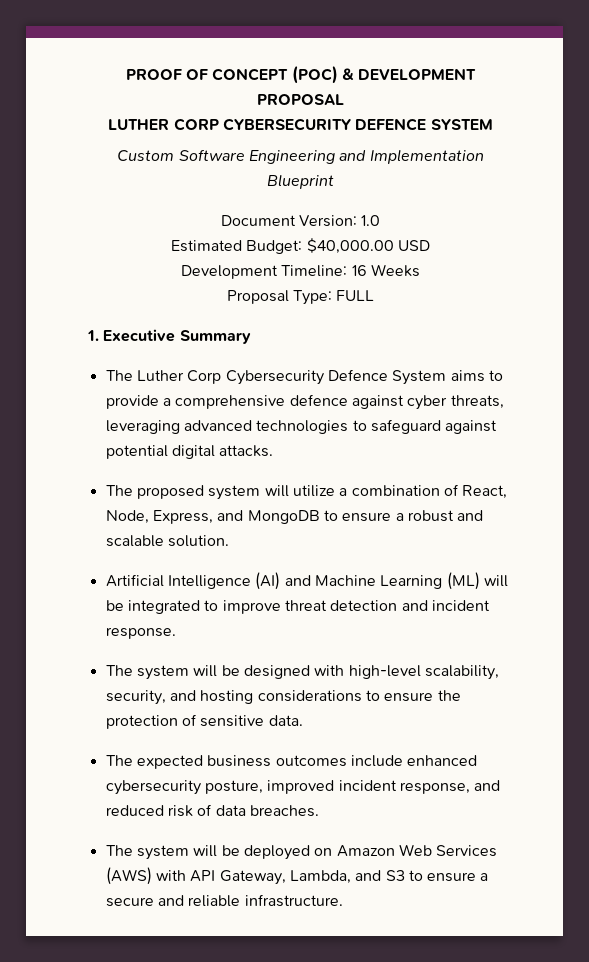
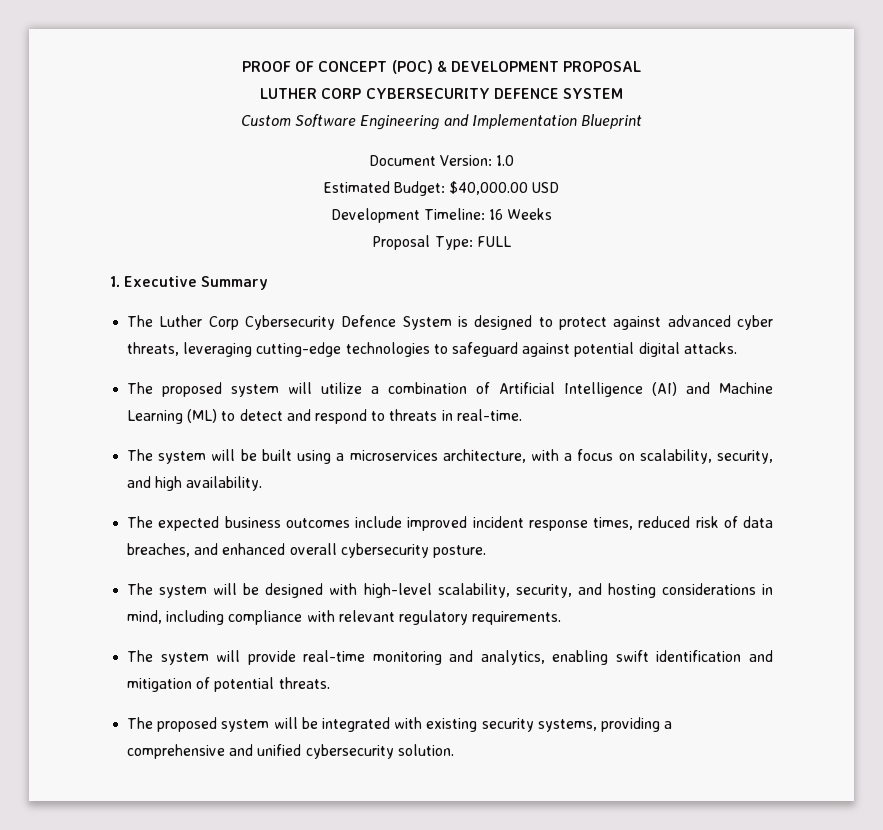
[450,370,503,382] [105,394,404,409] aims to provide a comprehensive defence against -> [458,315,731,330] is designed to protect against advanced
[183,420,252,431] advanced -> [256,342,342,357] cutting-edge
[462,485,508,499] [105,510,484,524] [105,535,229,547] React, Node, Express, and MongoDB to ensure a robust and scalable solution. // -> (491, 388) none
[483,575,508,587] [105,600,490,614] [105,627,176,639] will be integrated to improve threat detection and incident response. -> [221,409,522,424] [127,449,773,464] [127,476,263,491] [127,516,773,531] [127,543,486,558] to detect and respond to threats in real-time. // The system will be built using a microservices architecture, with a focus on scalability, security, and high availability. // The expected business outcomes include improved incident response times, reduced risk of data breaches, and enhanced overall cybersecurity posture.
[365,690,461,702] [105,714,303,729] [105,755,478,769] [105,780,501,795] [105,804,319,817] [105,844,498,860] [105,867,489,885] [105,894,343,907] to ensure the protection of sensitive data. // The expected business outcomes include enhanced cybersecurity posture, improved incident response, and reduced risk of data breaches. // The system will be deployed on Amazon Web Services (AWS) with API Gateway, Lambda, and S3 to ensure a secure and reliable infrastructure. -> [762,584,773,595] [127,610,562,625] [127,650,773,665] [127,677,330,692] [127,717,673,732] [127,744,454,759] in mind, including compliance with relevant regulatory requirements. // The system will provide real-time monitoring and analytics, enabling swift identification and mitigation of potential threats. // The proposed system will be integrated with existing security systems, providing a comprehensive and unified cybersecurity solution.

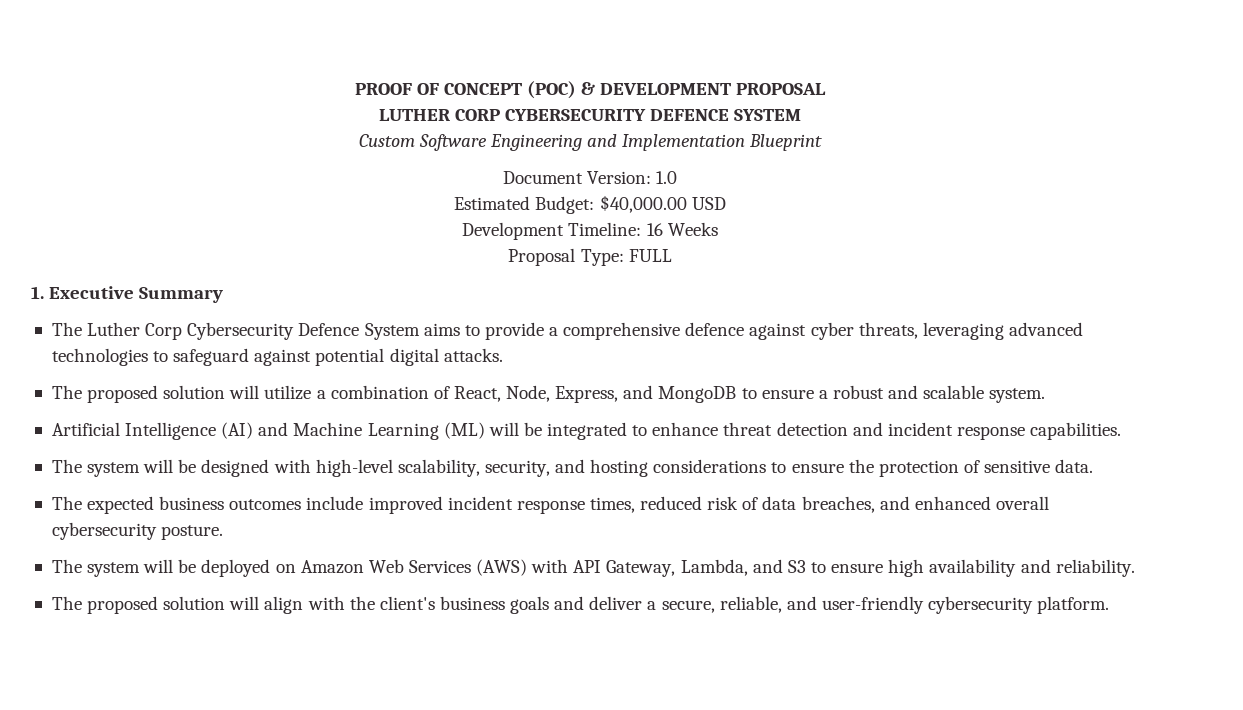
[458,315,731,330] is designed to protect against advanced -> [423,322,807,340] aims to provide a comprehensive defence against
[256,342,342,357] cutting-edge -> [1008,322,1083,336] advanced
[231,384,280,397] system -> [163,385,226,399] solution
(491, 388) none -> [453,385,1046,403] React, Node, Express, and MongoDB to ensure a robust and scalable system. //
[221,409,522,424] [127,449,773,464] [127,476,263,491] to detect and respond to threats in real-time. // The system will be built using a microservices architecture, with a focus on scalability, security, and high availability. -> [488,422,1122,440] [51,459,1094,477] will be integrated to enhance threat detection and incident response capabilities. // The system will be designed with high-level scalability, security, and hosting considerations to ensure the protection of sensitive data.
[265,583,773,598] [127,610,562,625] [127,650,773,665] [127,677,330,692] [127,717,673,732] [127,744,454,759] designed with high-level scalability, security, and hosting considerations in mind, including compliance with relevant regulatory requirements. // The system will provide real-time monitoring and analytics, enabling swift identification and mitigation of potential threats. // The proposed system will be integrated with existing security systems, providing a comprehensive and unified cybersecurity solution. -> [201,559,1135,577] [51,596,1110,614] deployed on Amazon Web Services (AWS) with API Gateway, Lambda, and S3 to ensure high availability and reliability. // The proposed solution will align with the client's business goals and deliver a secure, reliable, and user-friendly cybersecurity platform.

